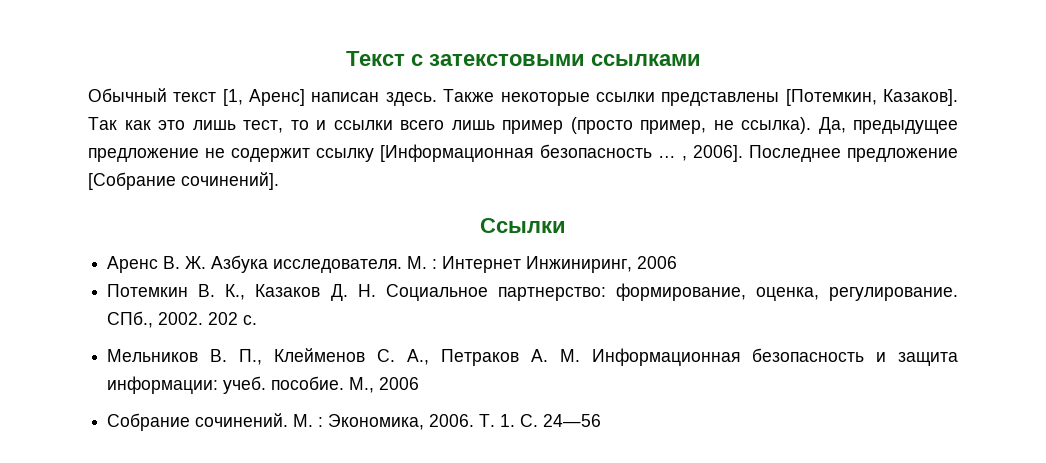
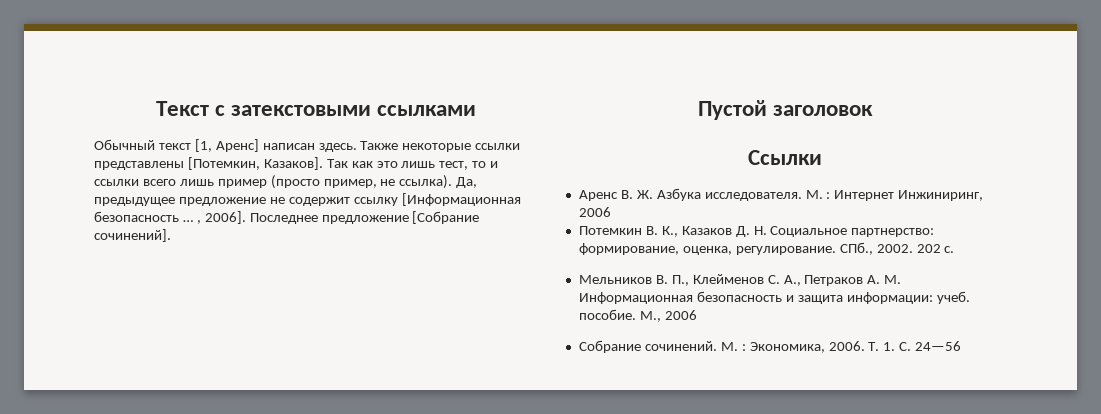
(279, 181) none -> [697,100,874,120] // Пустой заголовок

